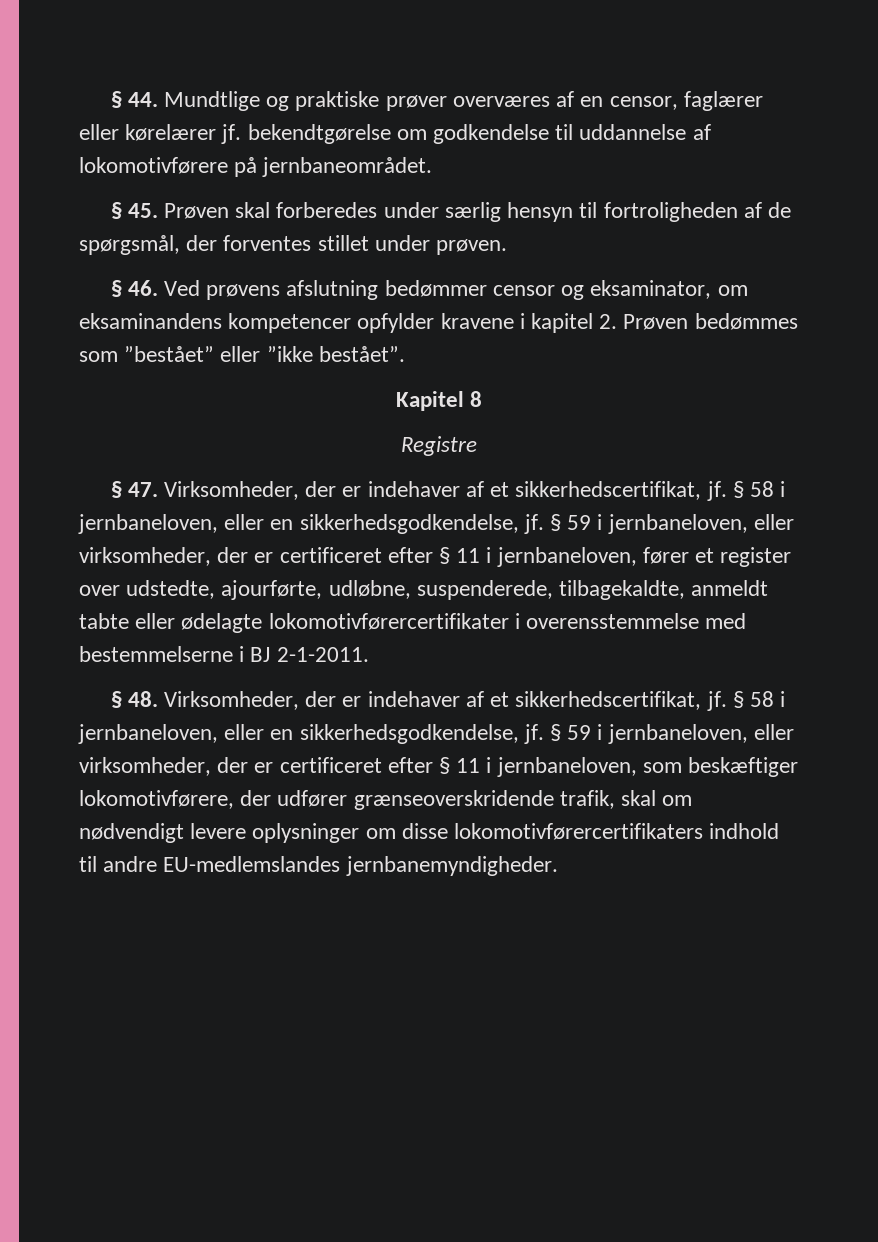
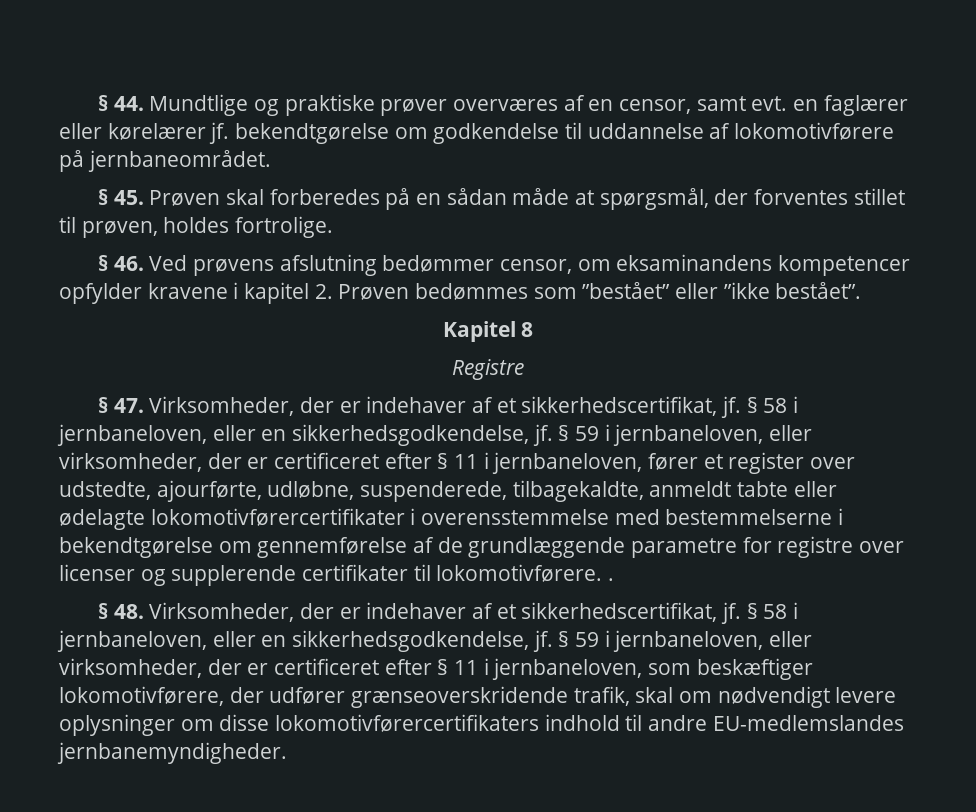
(678, 103) none -> [696,96,819,111] samt evt. en
[383,202,791,222] [79,235,508,255] under særlig hensyn til fortroligheden af de spørgsmål, der forventes stillet under prøven. -> [385,188,905,210] [59,216,334,238] på en sådan måde at spørgsmål, der forventes stillet til prøven, holdes fortrolige.
[492,280,712,300] censor og eksaminator, -> [500,259,573,274] censor,
[250,647,369,662] BJ 2-1-2011. -> [59,536,905,558] [59,564,615,586] bekendtgørelse om gennemførelse af de grundlæggende parametre for registre over licenser og supplerende certifikater til lokomotivførere. .

